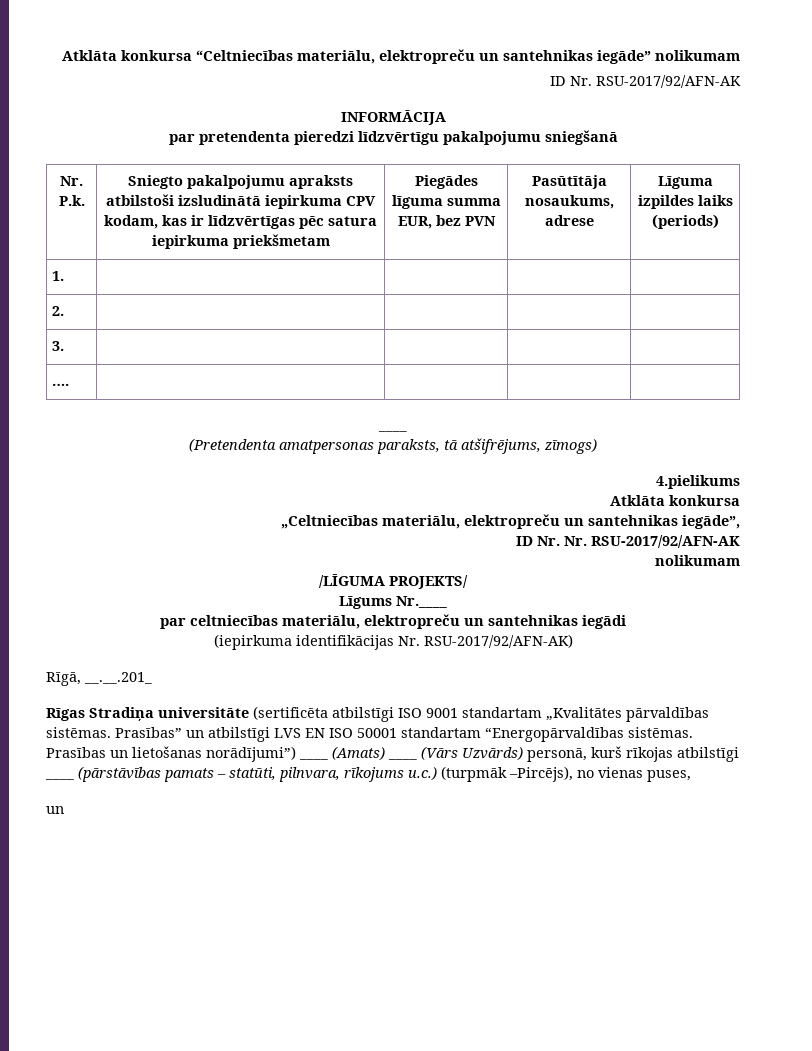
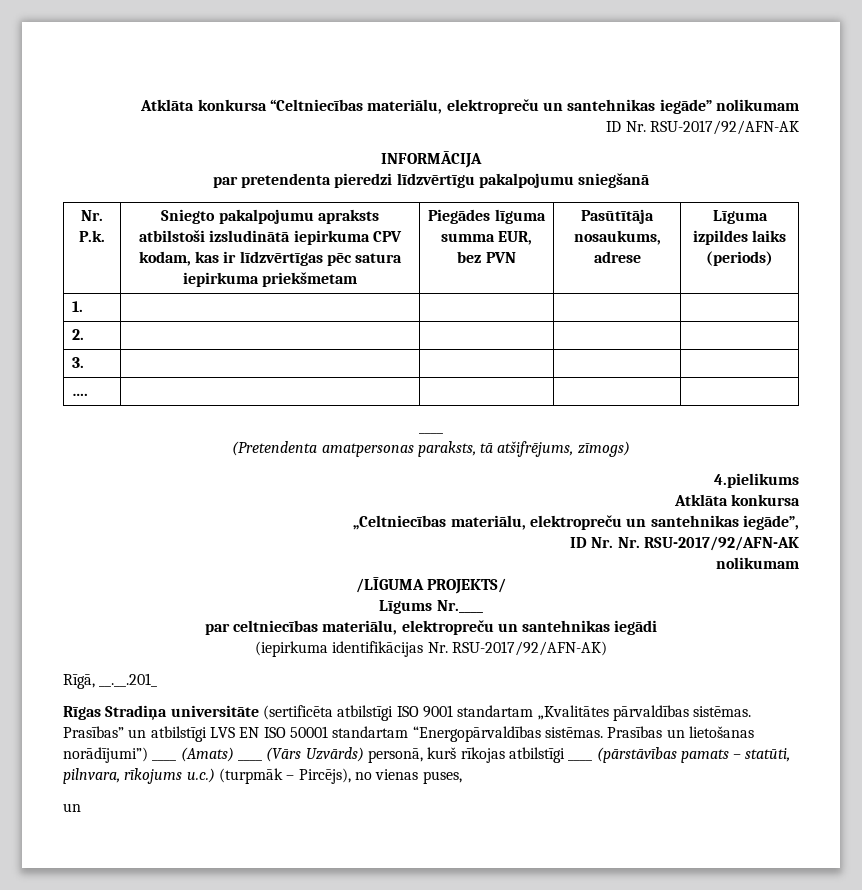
[509,766,573,782] –Pircējs), -> [286,768,351,784] – Pircējs),

